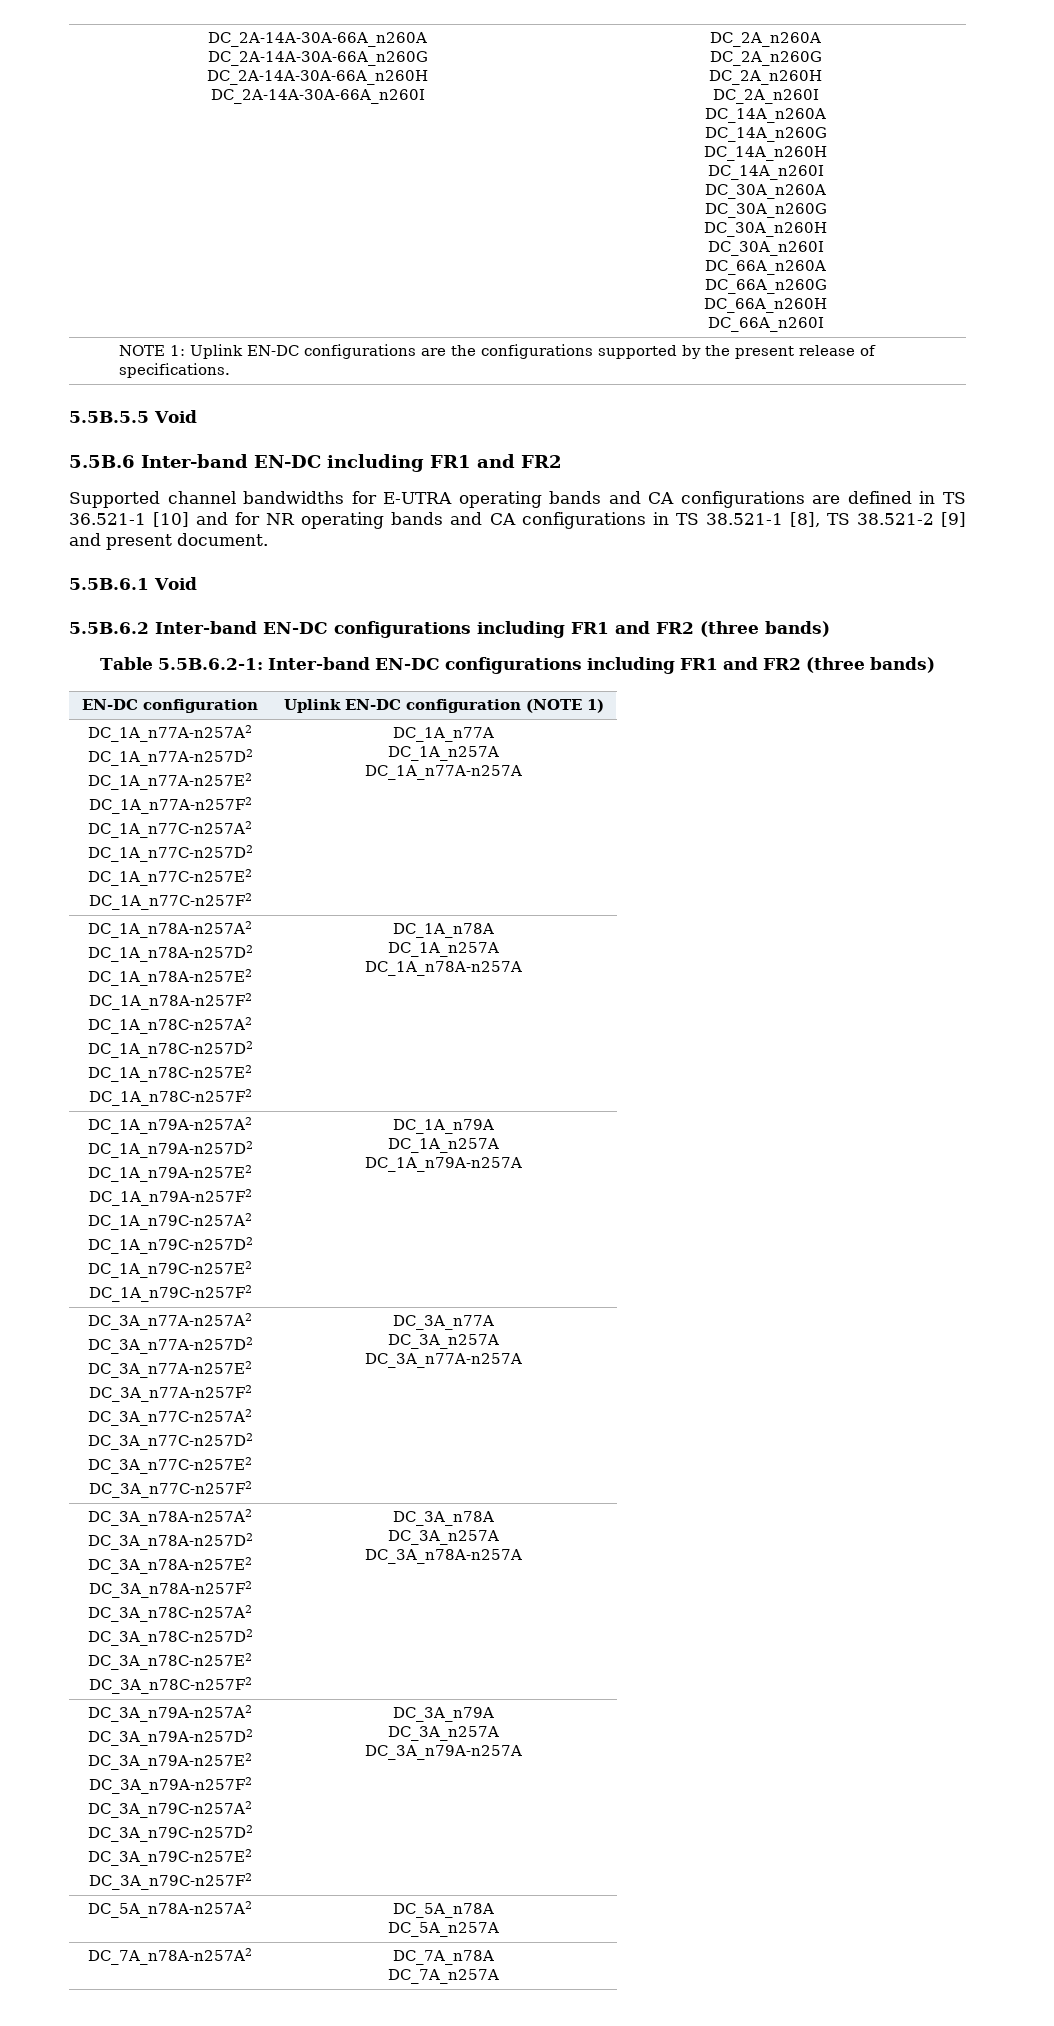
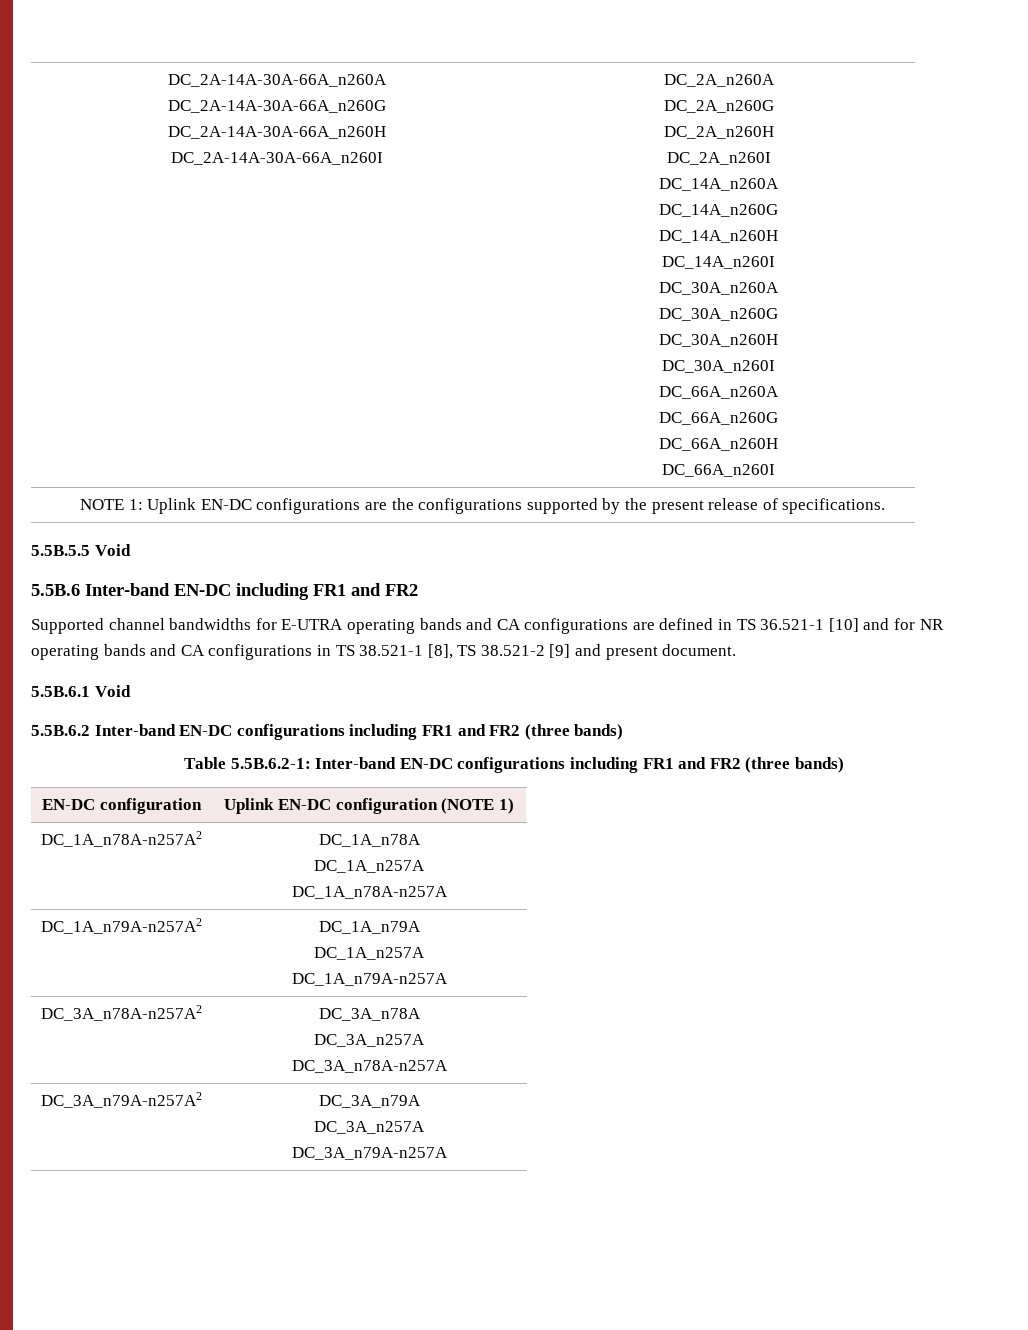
[88,725,252,742] [87,749,253,766] [88,773,252,790] [88,797,252,814] [88,821,252,838] [87,845,253,862] [88,869,252,886] [88,893,252,910] [393,727,494,742] [388,746,499,761] [365,765,522,780] [88,921,252,938] [87,945,253,962] [88,969,252,986] [88,993,252,1010] [88,1017,252,1034] [87,1041,253,1058] [88,1065,252,1082] [88,1089,252,1106] [393,923,494,938] [388,942,499,957] [365,961,522,976] [88,1117,252,1134] [87,1141,253,1158] [88,1165,252,1182] [88,1189,252,1206] [88,1213,252,1230] [87,1237,253,1254] [88,1261,252,1278] [88,1285,252,1302] [393,1119,494,1134] [388,1138,499,1153] [365,1157,522,1172] [88,1313,252,1330] [87,1337,253,1354] [88,1361,252,1378] [88,1385,252,1402] [88,1409,252,1426] [87,1433,253,1450] [88,1457,252,1474] [88,1481,252,1498] [393,1315,494,1330] [388,1334,499,1349] [365,1353,522,1368] [88,1509,252,1526] [87,1533,253,1550] [88,1557,252,1574] [88,1581,252,1598] [88,1605,252,1622] [87,1629,253,1646] [88,1653,252,1670] [88,1677,252,1694] [393,1511,494,1526] [388,1530,499,1545] [365,1549,522,1564] [88,1705,252,1722] [87,1729,253,1746] [88,1753,252,1770] [88,1777,252,1794] [88,1801,252,1818] [87,1825,253,1842] [88,1849,252,1866] [88,1873,252,1890] [393,1707,494,1722] [388,1726,499,1741] [365,1745,522,1760] [88,1901,252,1918] [393,1903,494,1918] [388,1922,499,1937] [88,1948,252,1965] [393,1950,494,1965] [388,1969,499,1984] DC_1A_n77A-n257A2 // DC_1A_n77A-n257D2 // DC_1A_n77A-n257E2 // DC_1A_n77A-n257F2 // DC_1A_n77C-n257A2 // DC_1A_n77C-n257D2 // DC_1A_n77C-n257E2 // DC_1A_n77C-n257F2 | DC_1A_n77A // DC_1A_n257A // DC_1A_n77A-n257A // DC_1A_n78A-n257A2 // DC_1A_n78A-n257D2 // DC_1A_n78A-n257E2 // DC_1A_n78A-n257F2 // DC_1A_n78C-n257A2 // DC_1A_n78C-n257D2 // DC_1A_n78C-n257E2 // DC_1A_n78C-n257F2 | DC_1A_n78A // DC_1A_n257A // DC_1A_n78A-n257A // DC_1A_n79A-n257A2 // DC_1A_n79A-n257D2 // DC_1A_n79A-n257E2 // DC_1A_n79A-n257F2 // DC_1A_n79C-n257A2 // DC_1A_n79C-n257D2 // DC_1A_n79C-n257E2 // DC_1A_n79C-n257F2 | DC_1A_n79A // DC_1A_n257A // DC_1A_n79A-n257A // DC_3A_n77A-n257A2 // DC_3A_n77A-n257D2 // DC_3A_n77A-n257E2 // DC_3A_n77A-n257F2 // DC_3A_n77C-n257A2 // DC_3A_n77C-n257D2 // DC_3A_n77C-n257E2 // DC_3A_n77C-n257F2 | DC_3A_n77A // DC_3A_n257A // DC_3A_n77A-n257A // DC_3A_n78A-n257A2 // DC_3A_n78A-n257D2 // DC_3A_n78A-n257E2 // DC_3A_n78A-n257F2 // DC_3A_n78C-n257A2 // DC_3A_n78C-n257D2 // DC_3A_n78C-n257E2 // DC_3A_n78C-n257F2 | DC_3A_n78A // DC_3A_n257A // DC_3A_n78A-n257A // DC_3A_n79A-n257A2 // DC_3A_n79A-n257D2 // DC_3A_n79A-n257E2 // DC_3A_n79A-n257F2 // DC_3A_n79C-n257A2 // DC_3A_n79C-n257D2 // DC_3A_n79C-n257E2 // DC_3A_n79C-n257F2 | DC_3A_n79A // DC_3A_n257A // DC_3A_n79A-n257A // DC_5A_n78A-n257A2 | DC_5A_n78A // DC_5A_n257A // DC_7A_n78A-n257A2 | DC_7A_n78A // DC_7A_n257A -> [41,831,202,847] [318,834,421,847] [314,860,425,873] [291,886,448,899] [41,918,202,934] [318,921,421,934] [314,947,425,960] [291,973,448,986] [41,1005,202,1021] [318,1008,421,1021] [314,1034,425,1047] [291,1060,448,1073] [41,1092,202,1108] [318,1095,421,1108] [314,1121,425,1134] [291,1147,448,1160] DC_1A_n78A-n257A2 | DC_1A_n78A // DC_1A_n257A // DC_1A_n78A-n257A // DC_1A_n79A-n257A2 | DC_1A_n79A // DC_1A_n257A // DC_1A_n79A-n257A // DC_3A_n78A-n257A2 | DC_3A_n78A // DC_3A_n257A // DC_3A_n78A-n257A // DC_3A_n79A-n257A2 | DC_3A_n79A // DC_3A_n257A // DC_3A_n79A-n257A

